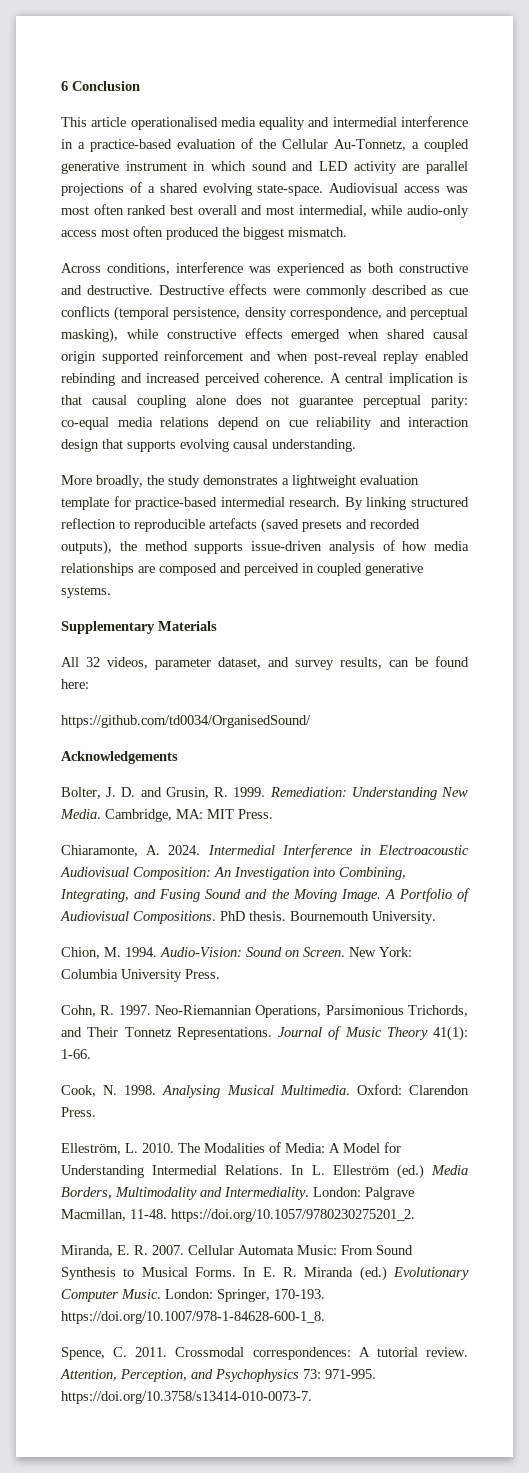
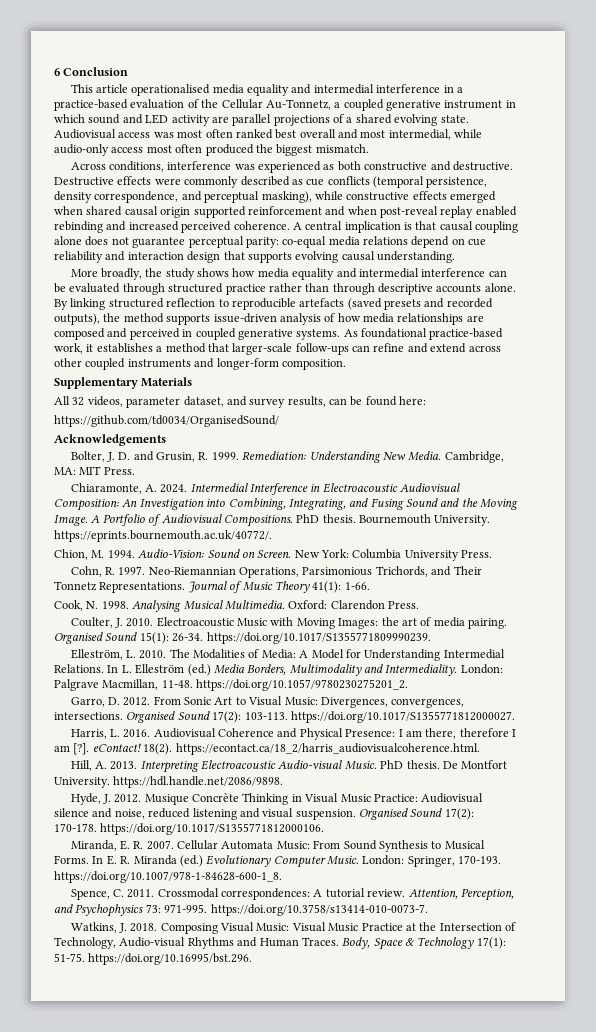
[257,184,324,196] state-space. -> [440,115,469,123] state.
[203,475,419,488] [61,496,341,510] demonstrates a lightweight evaluation template for practice-based intermedial research. -> [197,268,507,280] [54,283,516,295] shows how media equality and intermedial interference can be evaluated through structured practice rather than through descriptive accounts alone.
(111, 592) none -> [343,328,504,340] [54,343,501,355] [54,358,346,370] As foundational practice-based work, it establishes a method that larger-scale follow-ups can refine and extend across other coupled instruments and longer-form composition.
(436, 917) none -> [54,530,272,542] https://eprints.bournemouth.ac.uk/40772/.
(96, 1112) none -> [70,617,508,629] [54,632,431,644] // Coulter, J. 2010. Electroacoustic Music with Moving Images: the art of media pairing. Organised Sound 15(1): 26-34. https://doi.org/10.1017/S1355771809990239.
(415, 1215) none -> [70,696,465,708] [54,711,515,723] [70,728,517,740] [54,743,480,755] [70,760,508,773] [54,776,284,788] [70,793,484,805] [54,808,474,820] [54,823,325,835] // Garro, D. 2012. From Sonic Art to Visual Music: Divergences, convergences, intersections. Organised Sound 17(2): 103-113. https://doi.org/10.1017/S1355771812000027. // Harris, L. 2016. Audiovisual Coherence and Physical Presence: I am there, therefore I am [?]. eContact! 18(2). https://econtact.ca/18_2/harris_audiovisualcoherence.html. // Hill, A. 2013. Interpreting Electroacoustic Audio-visual Music. PhD thesis. De Montfort University. https://hdl.handle.net/2086/9898. // Hyde, J. 2012. Musique Concrète Thinking in Visual Music Practice: Audiovisual silence and noise, reduced listening and visual suspension. Organised Sound 17(2): 170-178. https://doi.org/10.1017/S1355771812000106.
(312, 1397) none -> [70,922,517,934] [54,937,506,950] [54,953,253,965] // Watkins, J. 2018. Composing Visual Music: Visual Music Practice at the Intersection of Technology, Audio-visual Rhythms and Human Traces. Body, Space & Technology 17(1): 51-75. https://doi.org/10.16995/bst.296.

